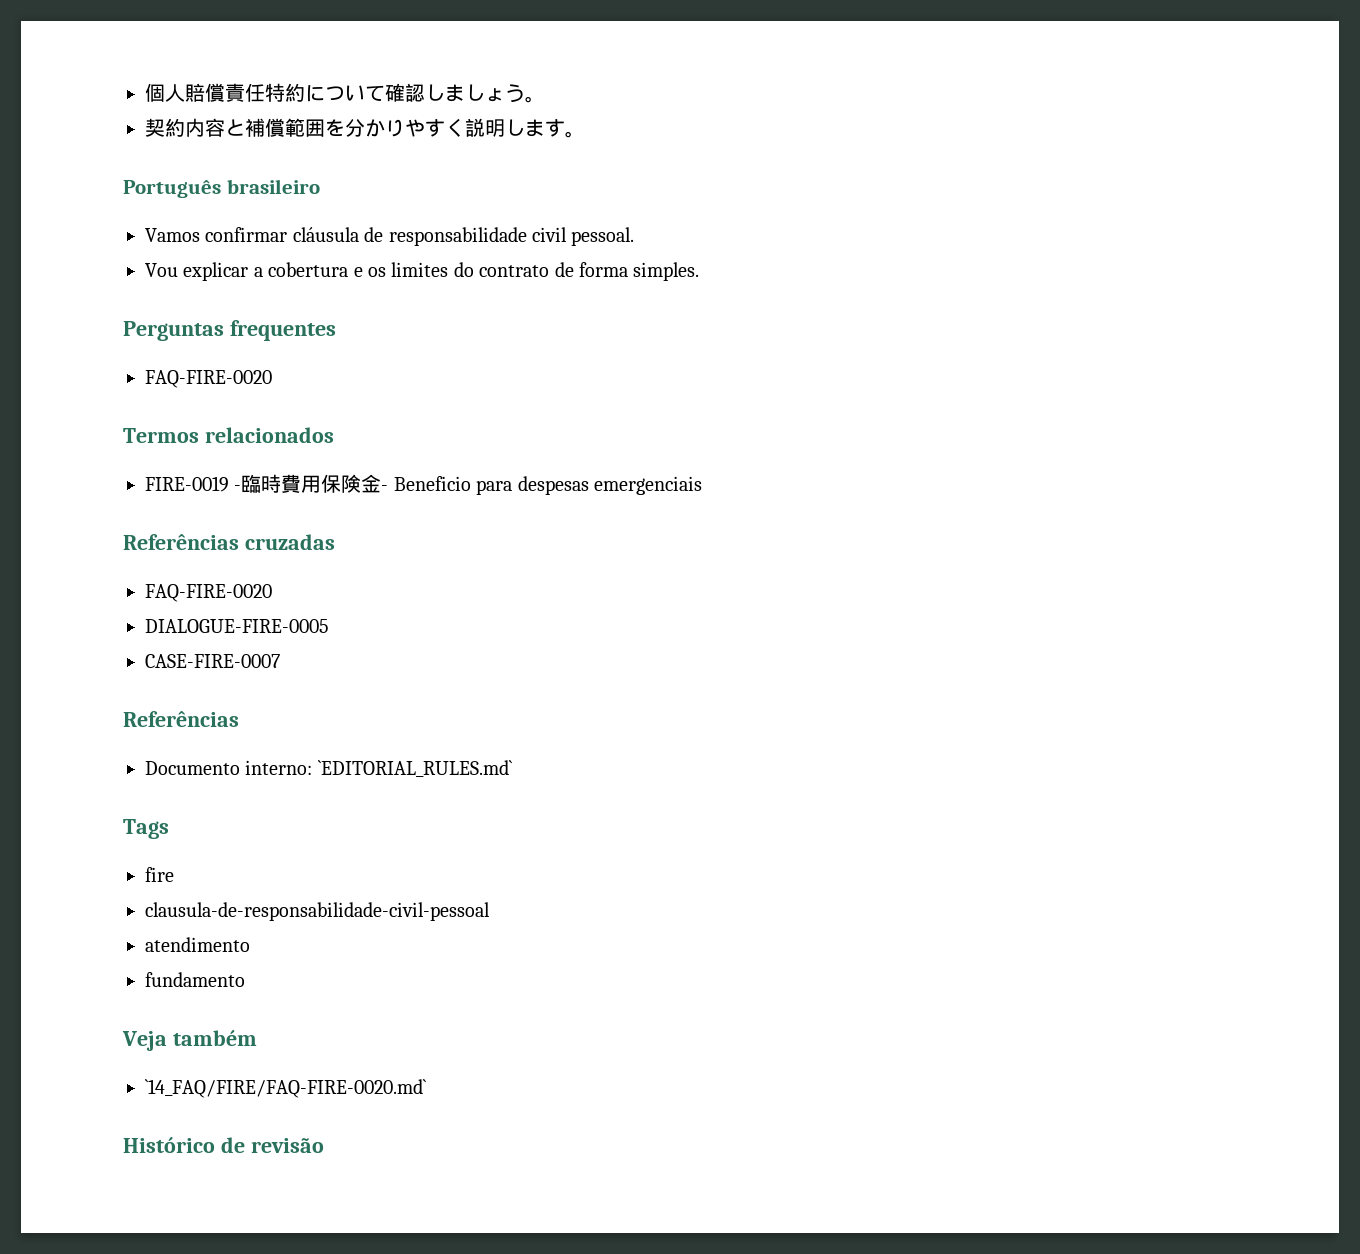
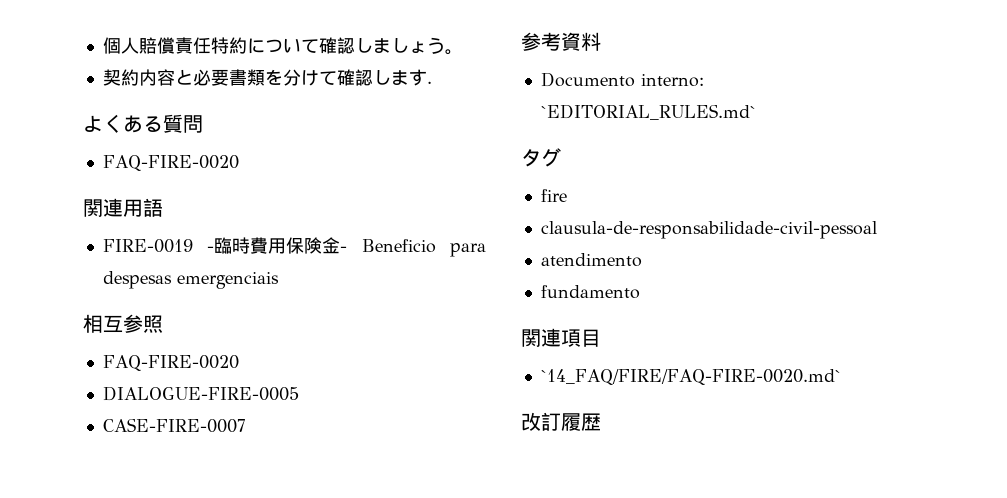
[245,118,585,138] [123,179,320,198] [145,227,635,246] [145,262,700,281] [123,320,336,341] [145,370,272,388] [123,427,334,443] 補償範囲を分かりやすく説明します。 // Português brasileiro // Vamos confirmar cláusula de responsabilidade civil pessoal. // Vou explicar a cobertura e os limites do contrato de forma simples. // Perguntas frequentes // FAQ-FIRE-0020 // Termos relacionados -> [192,69,432,86] [83,114,203,133] [102,155,239,172] [83,198,163,217] 必要書類を分けて確認します. // よくある質問 // FAQ-FIRE-0020 // 関連用語
[123,534,335,550] Referências cruzadas -> [83,314,163,333] 相互参照
[123,711,239,727] Referências -> [521,32,601,51] 参考資料
[123,819,169,839] Tags -> [521,148,561,167] タグ
[122,1030,257,1051] Veja também -> [521,328,601,347] 関連項目
[123,1137,324,1153] Histórico de revisão -> [521,412,601,431] 改訂履歴

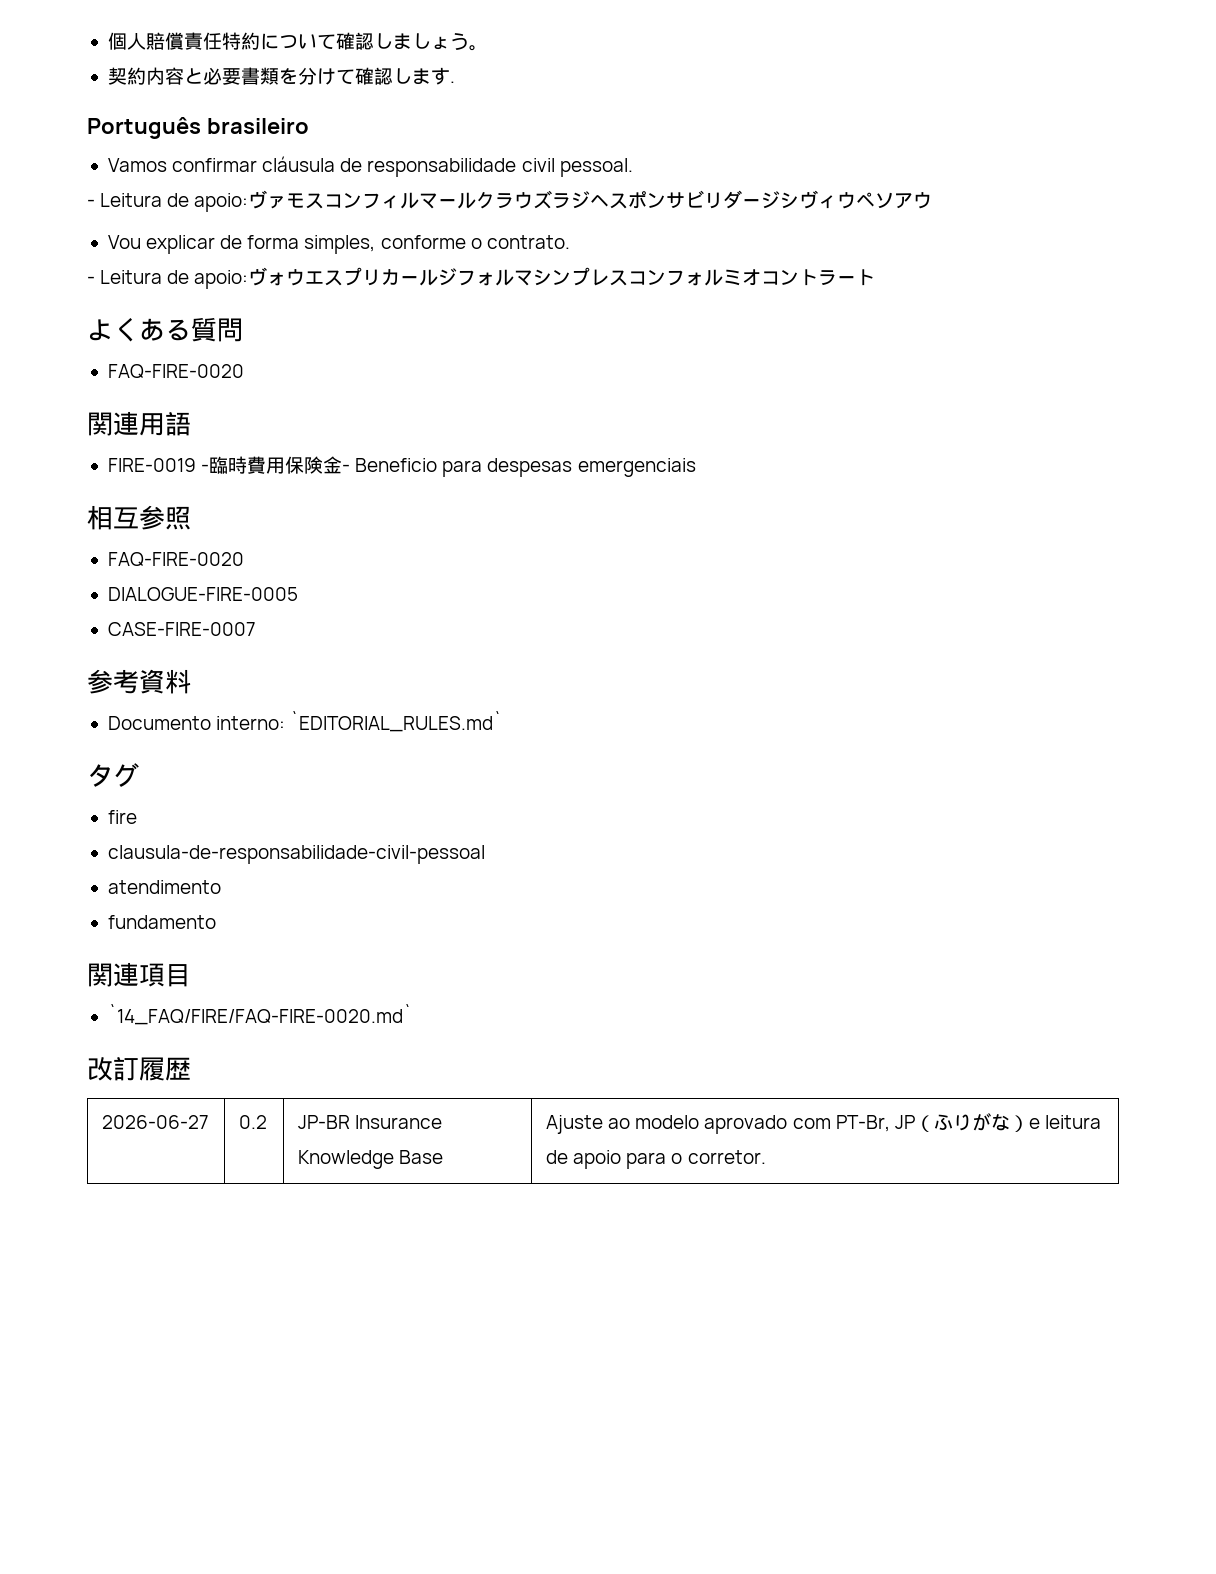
(432, 82) none -> [87,117,309,139] [107,156,633,177] [87,190,933,212] [107,235,570,254] [87,267,876,289] // Português brasileiro // Vamos confirmar cláusula de responsabilidade civil pessoal. // - Leitura de apoio:ヴァモスコンフィルマールクラウズラジヘスポンサビリダージシヴィウペソアウ // Vou explicar de forma simples, conforme o contrato. // - Leitura de apoio:ヴォウエスプリカールジフォルマシンプレスコンフォルミオコントラート
(601, 422) none -> [101,1115,209,1129] [238,1115,267,1129] [297,1115,443,1129] [297,1150,444,1169] [545,1113,1101,1134] [545,1150,766,1169] // 2026-06-27 | 0.2 | JP-BR Insurance Knowledge Base | Ajuste ao modelo aprovado com PT-Br, JP（ふりがな）e leitura de apoio para o corretor.

